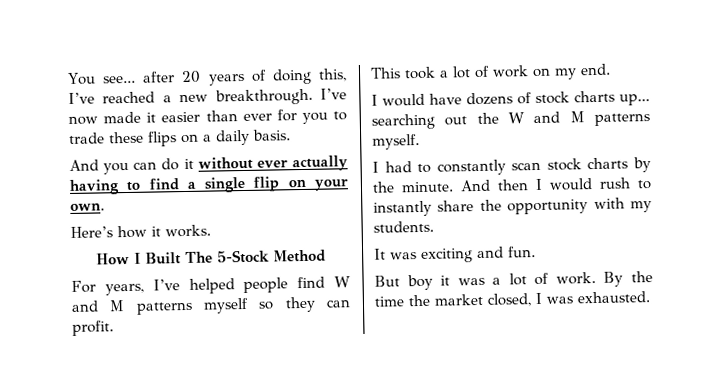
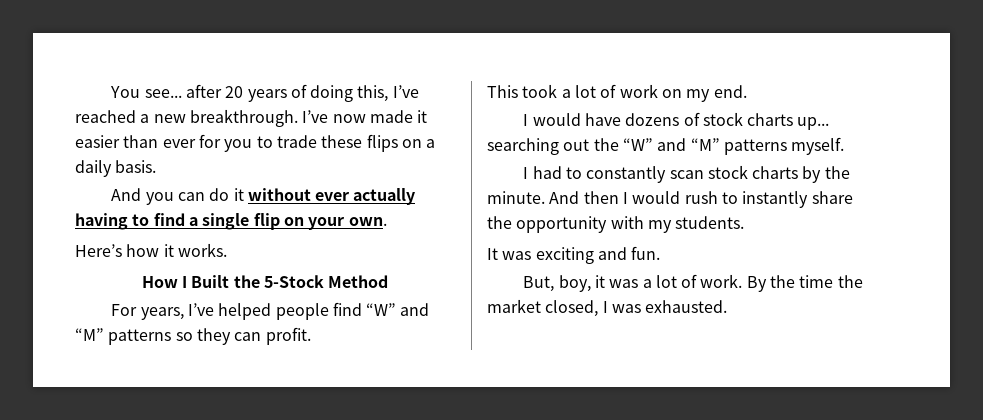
[184,251,213,264] The -> [233,275,260,288] the
[334,276,351,288] [71,297,249,315] W and M patterns myself -> [366,303,430,316] [75,328,172,345] “W” and “M” patterns
[508,111,585,124] W and M -> [622,138,720,151] “W” and “M”
[374,274,433,291] But boy -> [523,275,591,292] But, boy,

